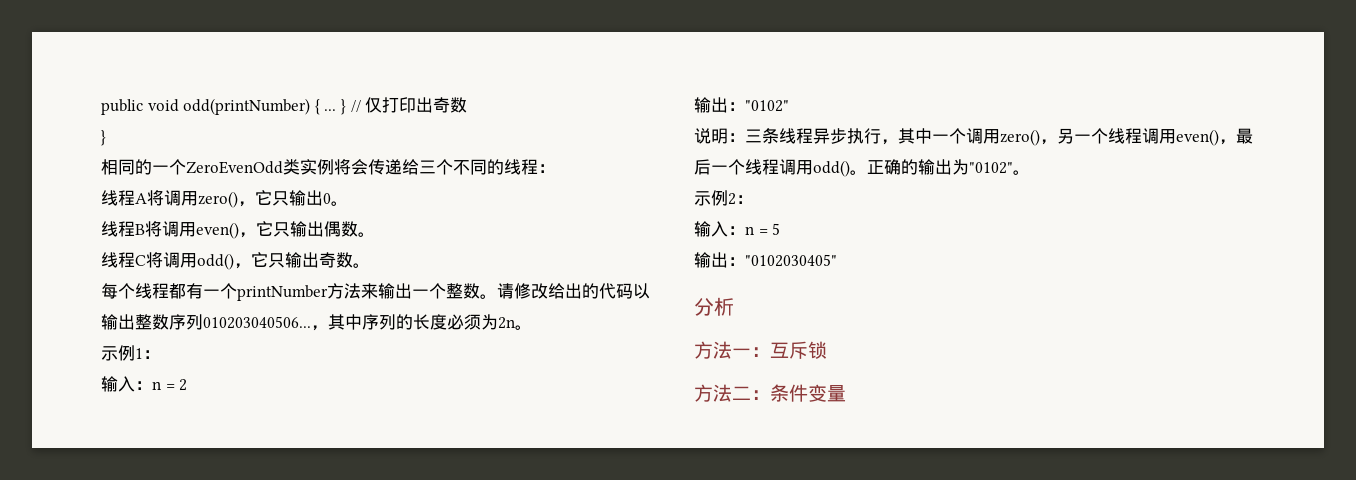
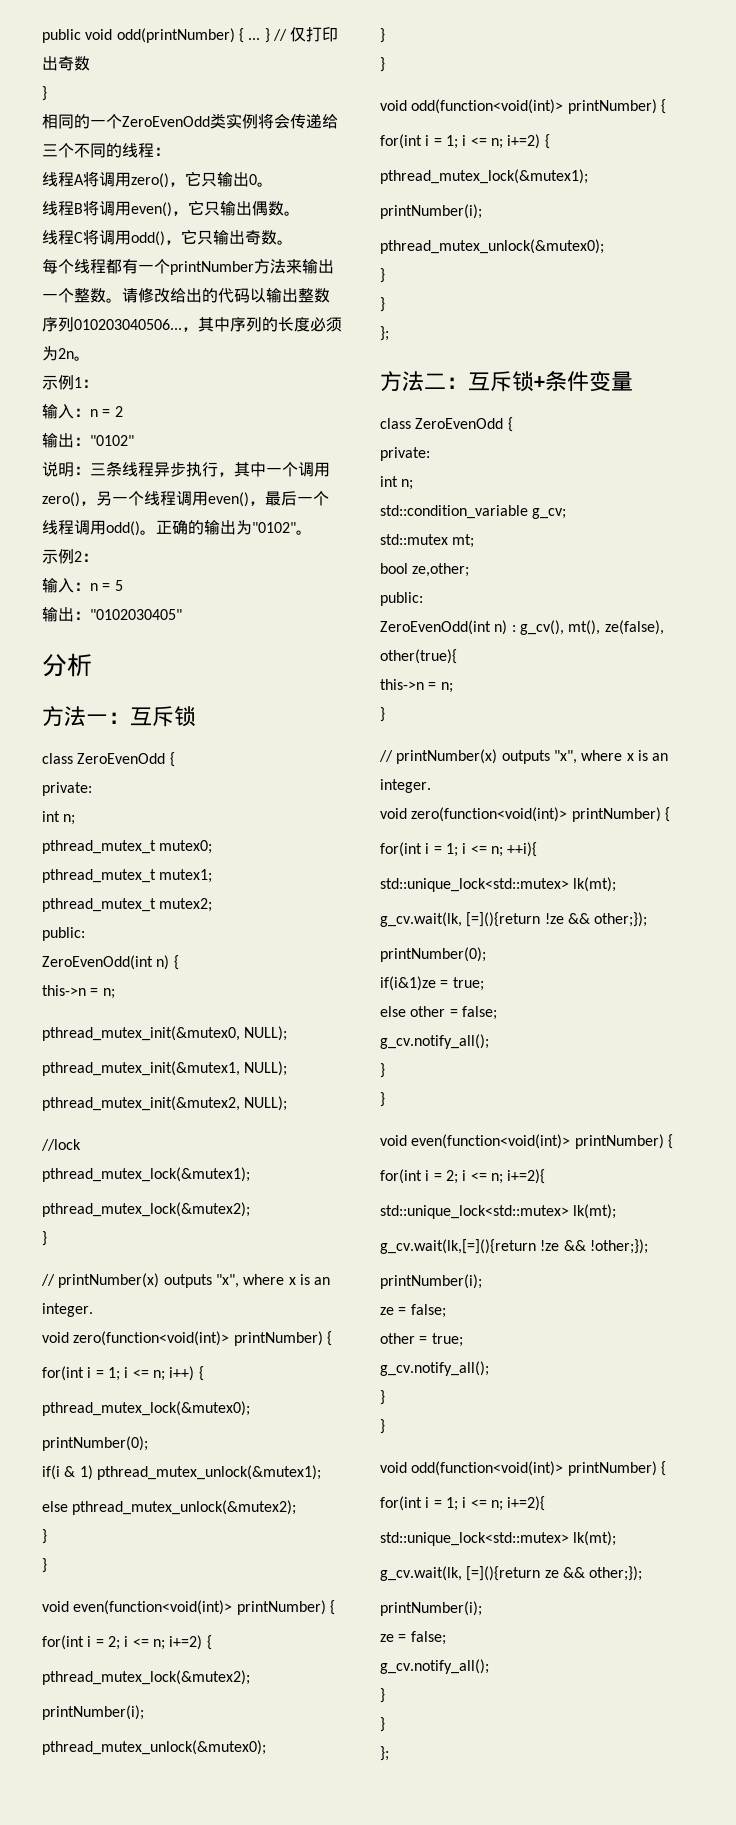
(827, 350) none -> [42,752,175,767] [42,782,92,796] [42,811,76,825] [42,840,213,854] [42,869,213,883] [42,898,213,912] [42,927,85,941] [42,955,179,970] [42,985,115,999] [42,1026,288,1041] [42,1061,288,1076] [42,1096,288,1111] [41,1139,81,1151] [42,1167,250,1182] [42,1202,250,1217] [42,1231,47,1246] [41,1273,331,1288] [42,1303,93,1317] [42,1331,332,1346] [42,1366,204,1381] [42,1401,250,1416] [42,1436,148,1451] [42,1465,321,1480] [42,1500,297,1515] [42,1529,47,1544] [42,1558,47,1573] [42,1600,335,1615] [42,1635,212,1650] [42,1670,250,1685] [42,1705,144,1720] [42,1740,266,1755] [380,28,385,43] [380,57,385,72] [380,99,666,114] [380,134,550,149] [380,169,588,184] [380,204,482,219] [380,239,604,254] [380,268,385,283] [380,297,385,312] [380,326,389,341] // class ZeroEvenOdd { // private: // int n; // pthread_mutex_t mutex0; // pthread_mutex_t mutex1; // pthread_mutex_t mutex2; // public: // ZeroEvenOdd(int n) { // this->n = n; // pthread_mutex_init(&mutex0, NULL); // pthread_mutex_init(&mutex1, NULL); // pthread_mutex_init(&mutex2, NULL); // //lock // pthread_mutex_lock(&mutex1); // pthread_mutex_lock(&mutex2); // } // // printNumber(x) outputs "x", where x is an integer. // void zero(function<void(int)> printNumber) { // for(int i = 1; i <= n; i++) { // pthread_mutex_lock(&mutex0); // printNumber(0); // if(i & 1) pthread_mutex_unlock(&mutex1); // else pthread_mutex_unlock(&mutex2); // } // } // void even(function<void(int)> printNumber) { // for(int i = 2; i <= n; i+=2) { // pthread_mutex_lock(&mutex2); // printNumber(i); // pthread_mutex_unlock(&mutex0); // } // } // void odd(function<void(int)> printNumber) { // for(int i = 1; i <= n; i+=2) { // pthread_mutex_lock(&mutex1); // printNumber(i); // pthread_mutex_unlock(&mutex0); // } // } // };
(770, 395) none -> [468,371,545,392] 互斥锁+
(846, 393) none -> [380,417,513,432] [380,447,430,461] [380,476,414,490] [380,505,567,519] [380,534,475,548] [380,563,470,577] [380,592,423,606] [380,620,664,635] [380,649,457,664] [380,679,453,693] [380,707,385,722] [379,749,669,764] [380,779,431,793] [380,807,670,822] [380,842,538,857] [380,877,617,892] [380,912,648,927] [380,947,486,962] [380,976,484,991] [380,1006,497,1020] [380,1034,489,1049] [380,1063,385,1078] [380,1092,385,1107] [380,1134,673,1149] [380,1169,546,1184] [380,1204,617,1219] [380,1239,648,1254] [380,1274,482,1289] [380,1304,446,1318] [380,1333,463,1347] [380,1361,489,1376] [380,1390,385,1405] [380,1419,385,1434] [380,1461,666,1476] [380,1496,546,1511] [380,1531,617,1546] [380,1566,643,1581] [380,1601,482,1616] [380,1631,446,1645] [380,1659,489,1674] [380,1688,385,1703] [380,1717,385,1732] [380,1746,389,1761] // class ZeroEvenOdd { // private: // int n; // std::condition_variable g_cv; // std::mutex mt; // bool ze,other; // public: // ZeroEvenOdd(int n) : g_cv(), mt(), ze(false), other(true){ // this->n = n; // } // // printNumber(x) outputs "x", where x is an integer. // void zero(function<void(int)> printNumber) { // for(int i = 1; i <= n; ++i){ // std::unique_lock<std::mutex> lk(mt); // g_cv.wait(lk, [=](){return !ze && other;}); // printNumber(0); // if(i&1)ze = true; // else other = false; // g_cv.notify_all(); // } // } // void even(function<void(int)> printNumber) { // for(int i = 2; i <= n; i+=2){ // std::unique_lock<std::mutex> lk(mt); // g_cv.wait(lk,[=](){return !ze && !other;}); // printNumber(i); // ze = false; // other = true; // g_cv.notify_all(); // } // } // void odd(function<void(int)> printNumber) { // for(int i = 1; i <= n; i+=2){ // std::unique_lock<std::mutex> lk(mt); // g_cv.wait(lk, [=](){return ze && other;}); // printNumber(i); // ze = false; // g_cv.notify_all(); // } // } // };

